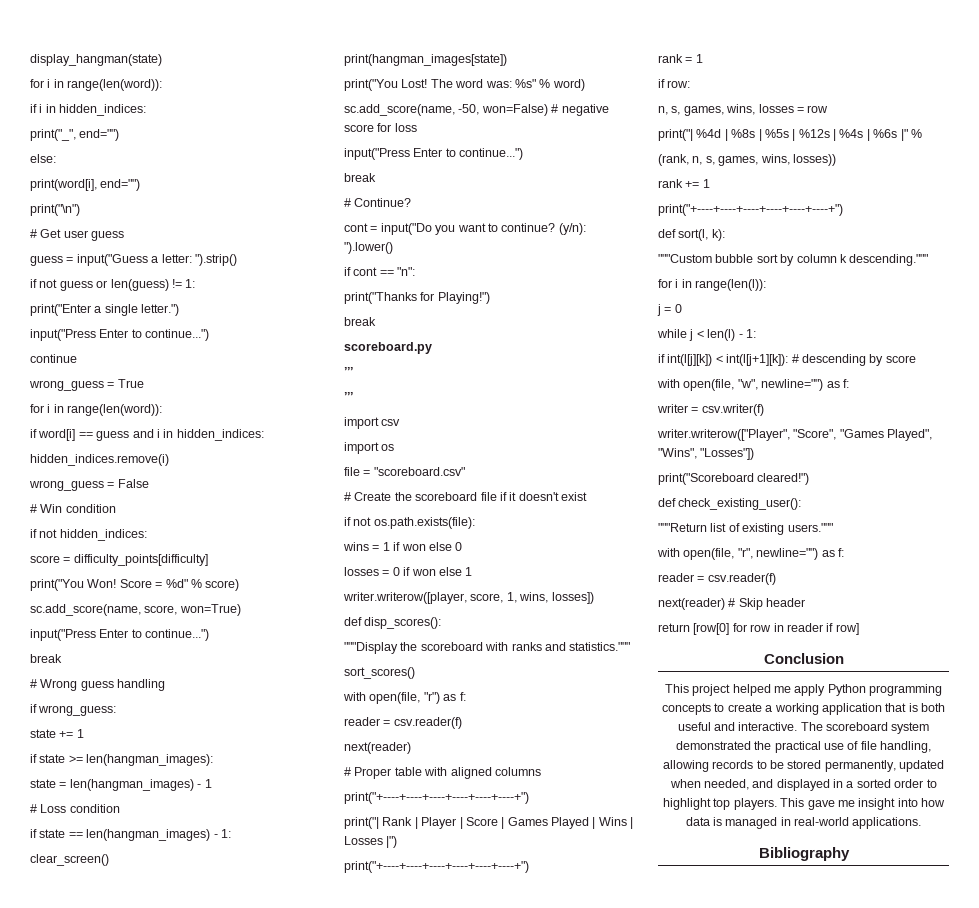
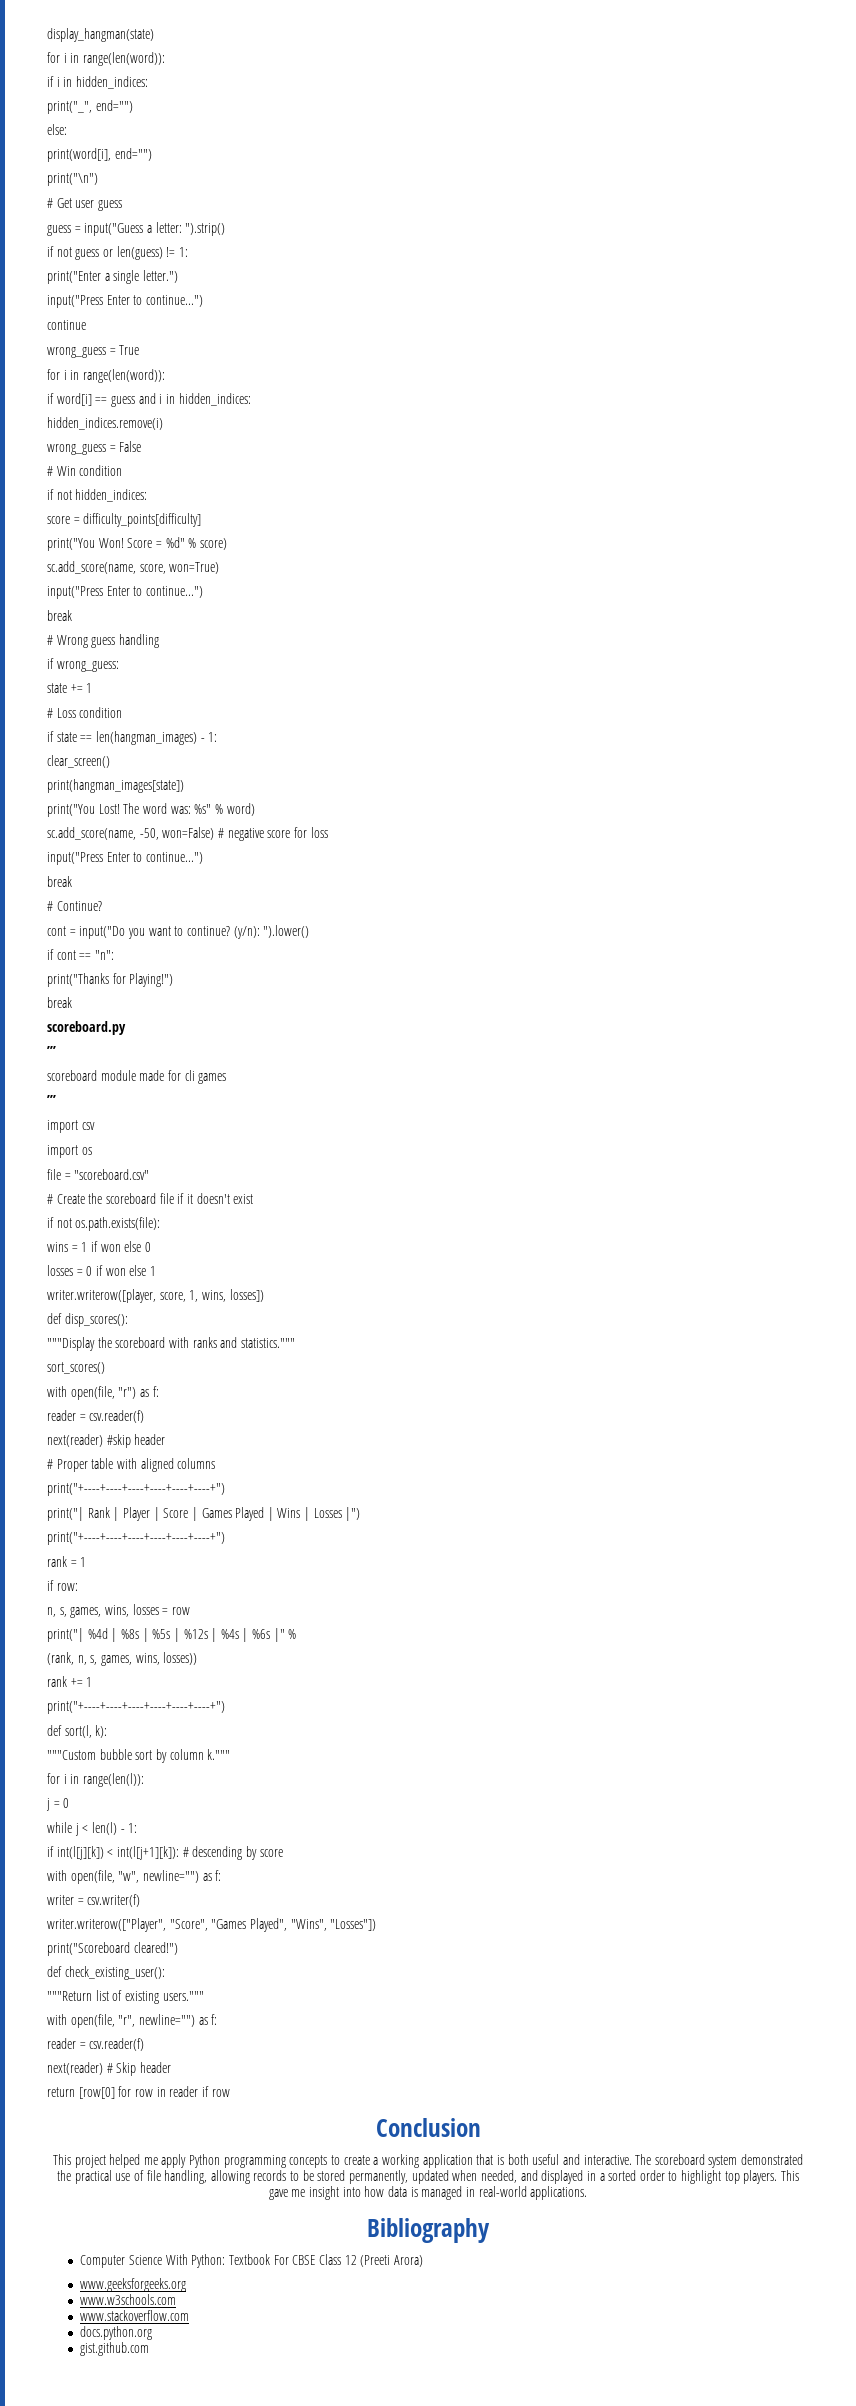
[30,754,214,766] [30,779,212,791] // if state >= len(hangman_images): // state = len(hangman_images) - 1 -> (93, 688) none
(353, 371) none -> [47,1070,227,1084] // scoreboard module made for cli games
(411, 748) none -> [106,1434,166,1448] #skip header
[839,254,929,266] k descending.""" -> [207,1749,231,1760] k."""
[835,623,859,635] row] -> [211,2089,230,2097] row
(850, 854) none -> [80,2254,423,2268] [80,2278,187,2292] [80,2294,177,2305] [80,2310,190,2321] [80,2326,153,2340] [80,2342,150,2356] // Computer Science With Python: Textbook For CBSE Class 12 (Preeti Arora) // www.geeksforgeeks.org // www.w3schools.com // www.stackoverflow.com // docs.python.org // gist.github.com

